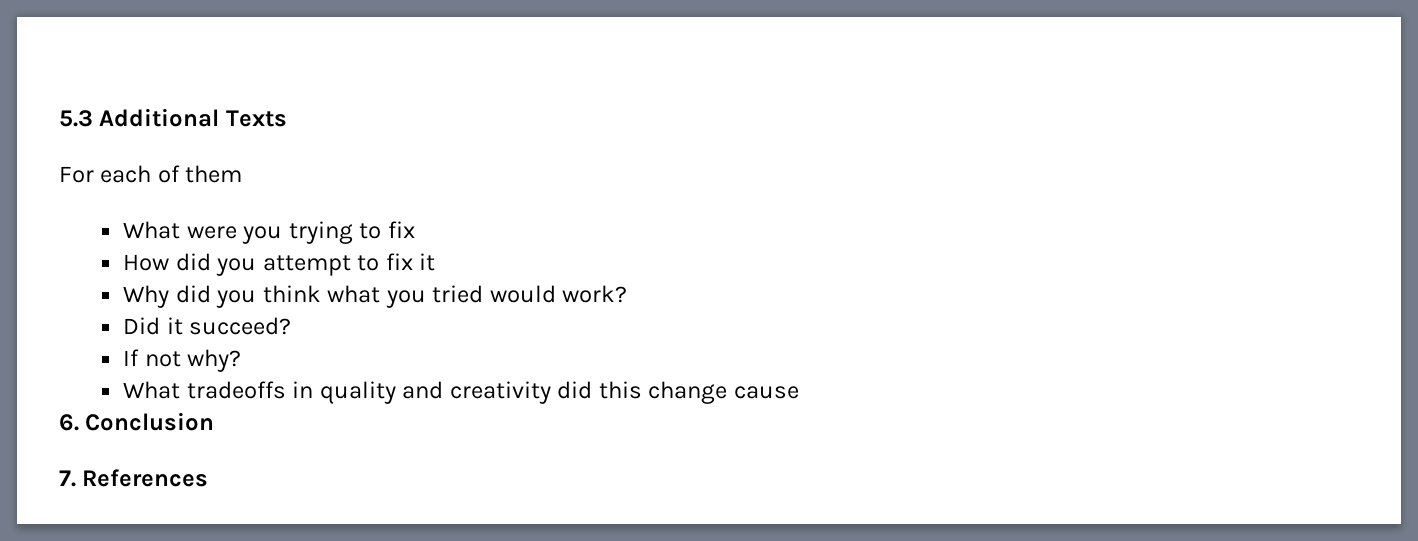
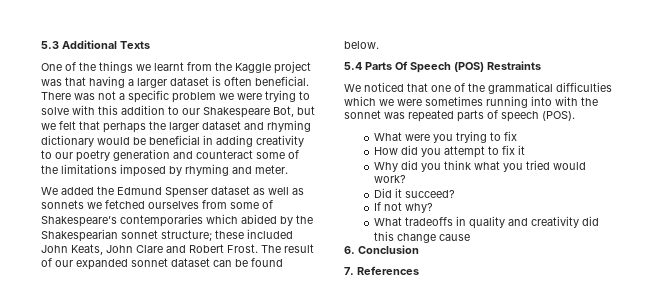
[59,165,243,183] For each of them -> [41,61,311,74] [41,76,309,88] [41,90,310,103] [41,105,315,118] [41,120,311,133] [41,135,304,147] [41,149,299,162] [41,164,288,177] [41,186,304,198] [41,200,273,209] [41,214,313,227] [41,229,293,242] [41,244,314,255] [41,258,283,270] [344,41,379,49] [344,61,541,73] [344,82,612,94] [344,96,598,108] [344,110,575,122] One of the things we learnt from the Kaggle project was that having a larger dataset is often beneficial. There was not a specific problem we were trying to solve with this addition to our Shakespeare Bot, but we felt that perhaps the larger dataset and rhyming dictionary would be beneficial in adding creativity to our poetry generation and counteract some of the limitations imposed by rhyming and meter. // We added the Edmund Spenser dataset as well as sonnets we fetched ourselves from some of Shakespeare’s contemporaries which abided by the Shakespearian sonnet structure; these included John Keats, John Clare and Robert Frost. The result of our expanded sonnet dataset can be found below. // 5.4 Parts Of Speech (POS) Restraints // We noticed that one of the grammatical difficulties which we were sometimes running into with the sonnet was repeated parts of speech (POS).

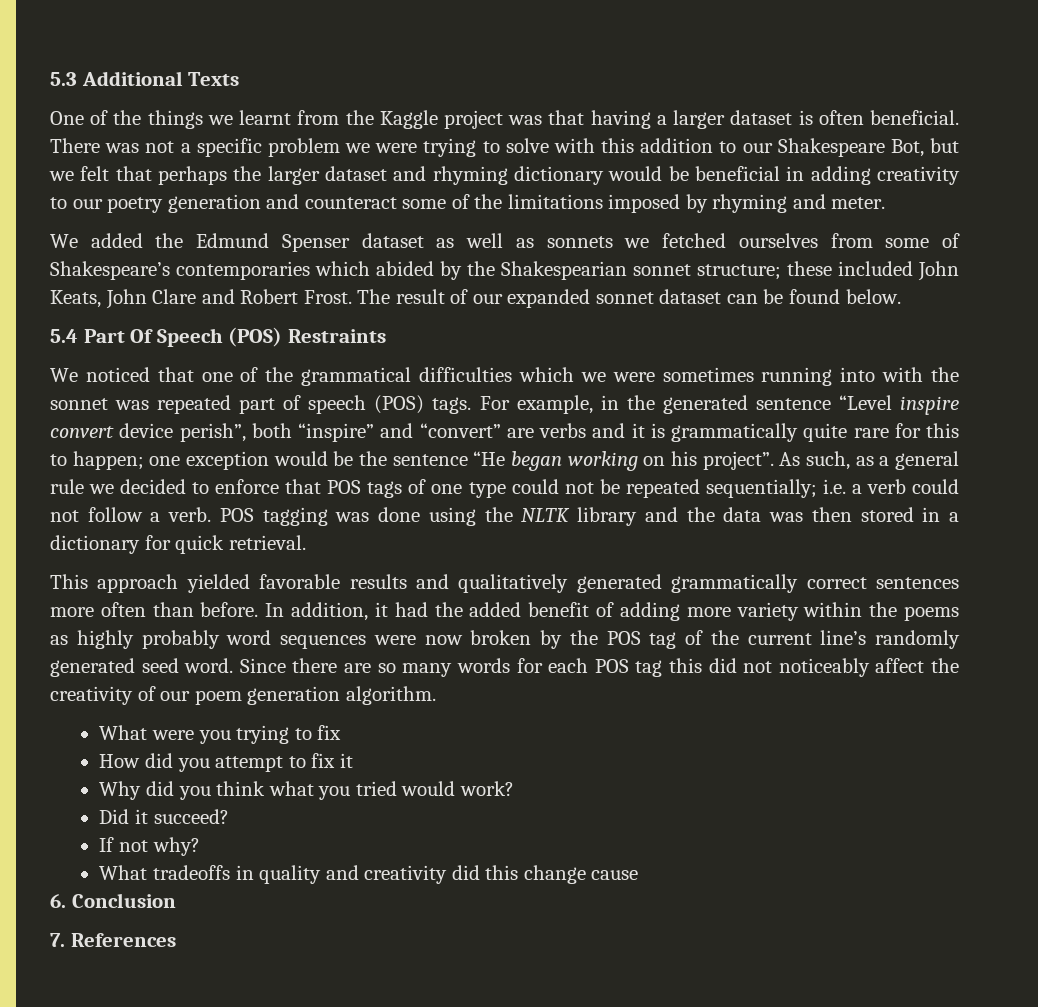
[365,62,392,70] Parts -> [83,329,125,343] Part
[457,110,484,122] parts -> [239,398,276,414] part
[542,111,575,121] (POS). -> [374,395,960,415] [50,423,959,442] [50,451,959,471] [50,479,960,498] [50,507,959,526] [50,535,306,554] [50,574,959,593] [50,602,960,621] [50,630,960,649] [50,658,959,677] [50,686,436,705] (POS) tags. For example, in the generated sentence “Level inspire convert device perish”, both “inspire” and “convert” are verbs and it is grammatically quite rare for this to happen; one exception would be the sentence “He began working on his project”. As such, as a general rule we decided to enforce that POS tags of one type could not be repeated sequentially; i.e. a verb could not follow a verb. POS tagging was done using the NLTK library and the data was then stored in a dictionary for quick retrieval. // This approach yielded favorable results and qualitatively generated grammatically correct sentences more often than before. In addition, it had the added benefit of adding more variety within the poems as highly probably word sequences were now broken by the POS tag of the current line’s randomly generated seed word. Since there are so many words for each POS tag this did not noticeably affect the creativity of our poem generation algorithm.

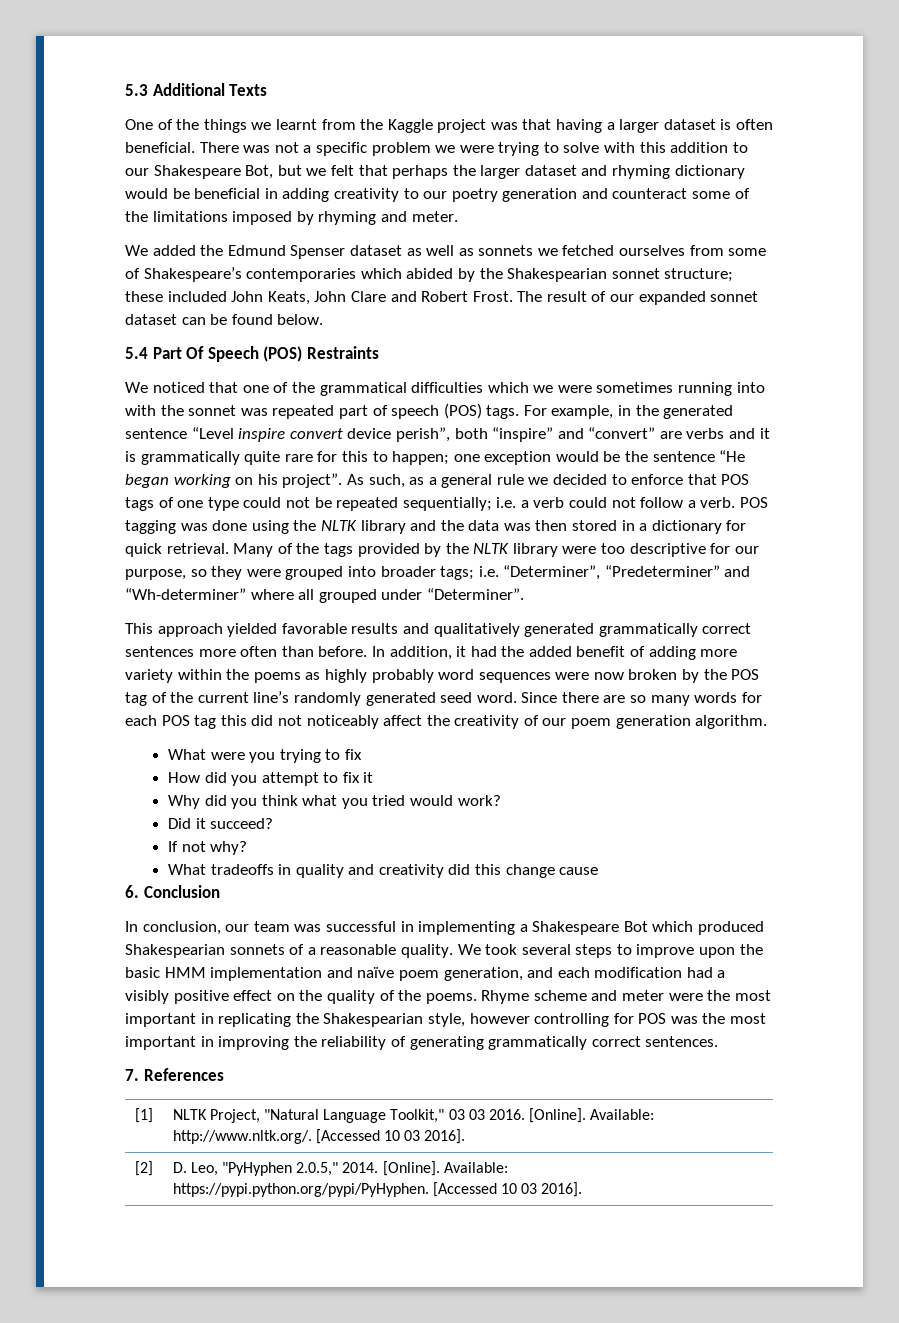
(306, 542) none -> [233,543,759,557] [125,565,751,580] [125,588,524,603] Many of the tags provided by the NLTK library were too descriptive for our purpose, so they were grouped into broader tags; i.e. “Determiner”, “Predeterminer” and “Wh-determiner” where all grouped under “Determiner”.
[50,933,176,947] 7. References -> [125,921,765,935] [125,944,763,958] [125,967,726,981] [125,990,771,1004] [125,1013,767,1027] [125,1036,719,1050] [125,1068,224,1081] [134,1108,153,1123] [172,1108,655,1123] [172,1129,466,1144] [134,1161,153,1176] [172,1161,508,1176] [172,1182,583,1197] In conclusion, our team was successful in implementing a Shakespeare Bot which produced Shakespearian sonnets of a reasonable quality. We took several steps to improve upon the basic HMM implementation and naïve poem generation, and each modification had a visibly positive effect on the quality of the poems. Rhyme scheme and meter were the most important in replicating the Shakespearian style, however controlling for POS was the most important in improving the reliability of generating grammatically correct sentences. // 7. References // [1] | NLTK Project, "Natural Language Toolkit," 03 03 2016. [Online]. Available: http://www.nltk.org/. [Accessed 10 03 2016]. // [2] | D. Leo, "PyHyphen 2.0.5," 2014. [Online]. Available: https://pypi.python.org/pypi/PyHyphen. [Accessed 10 03 2016].

